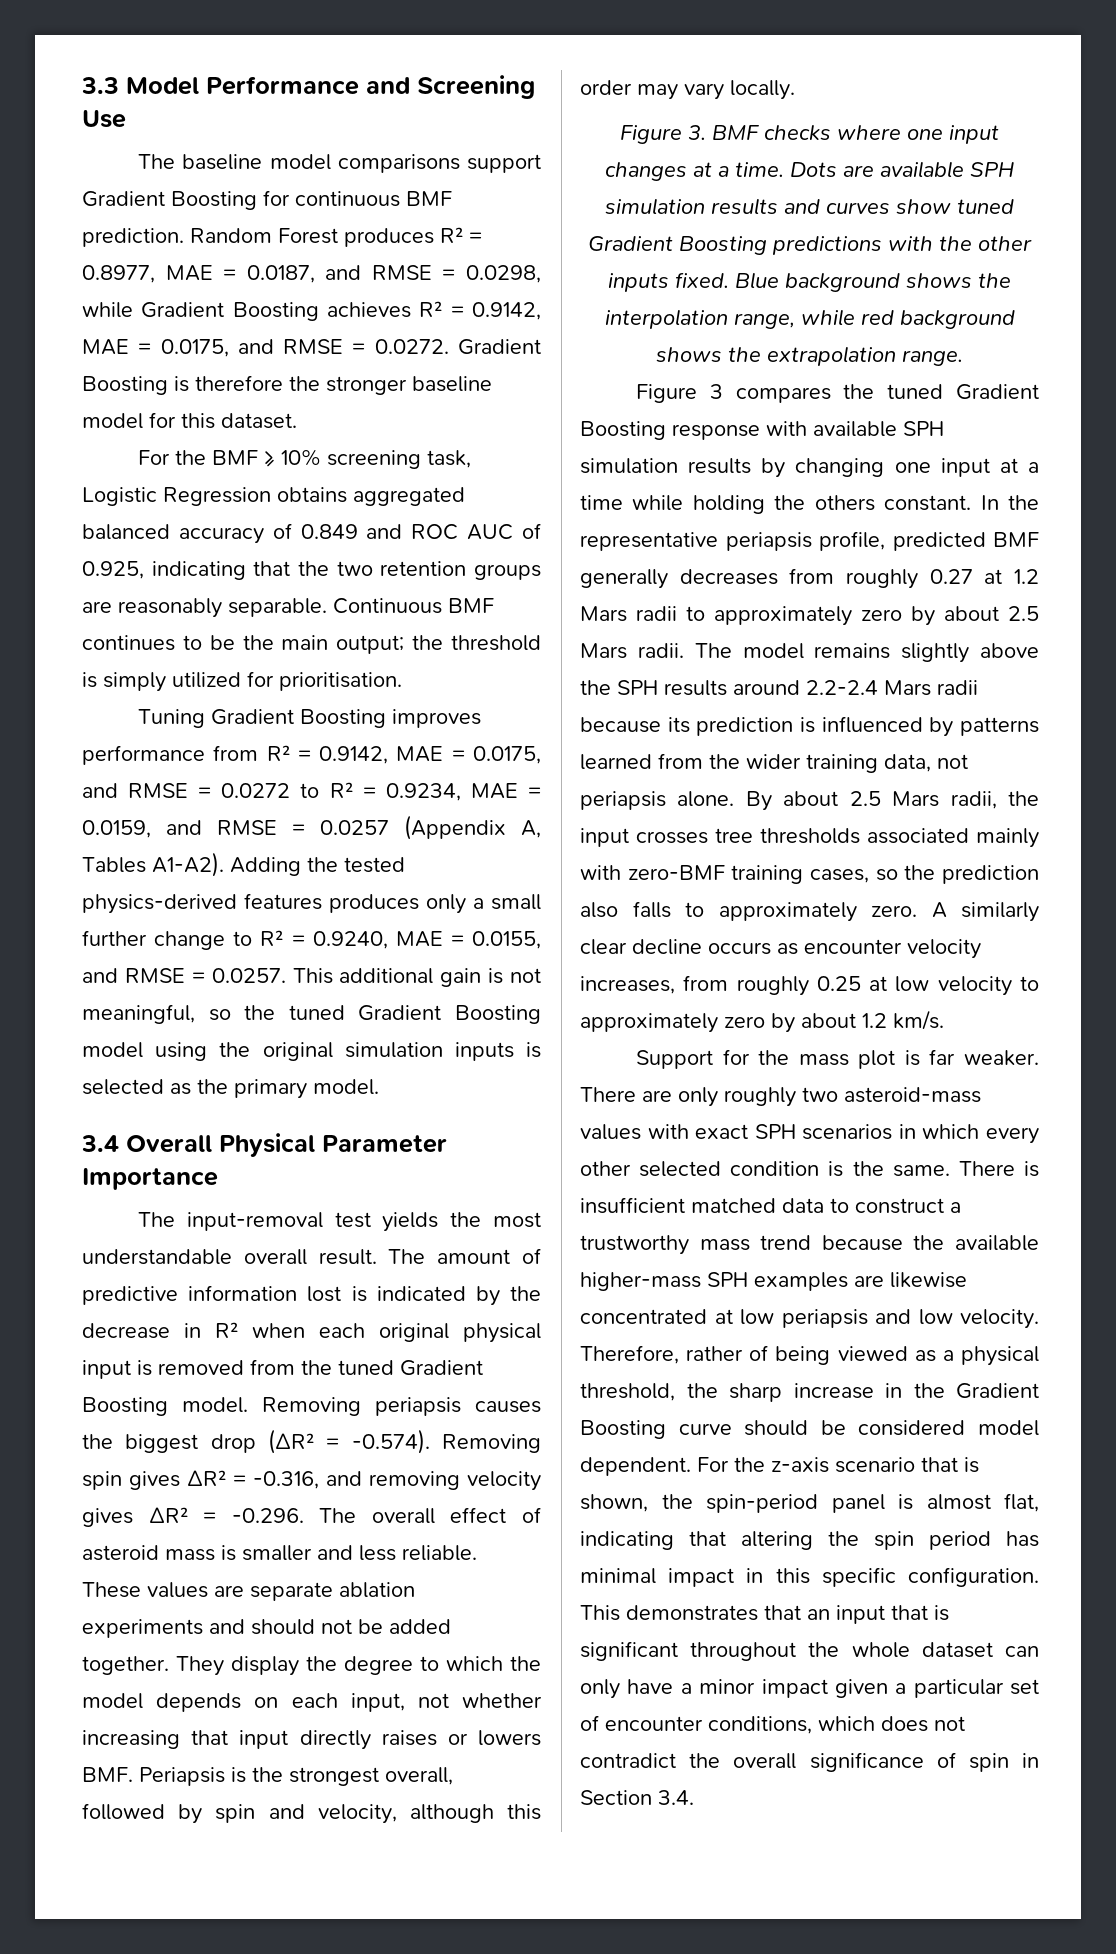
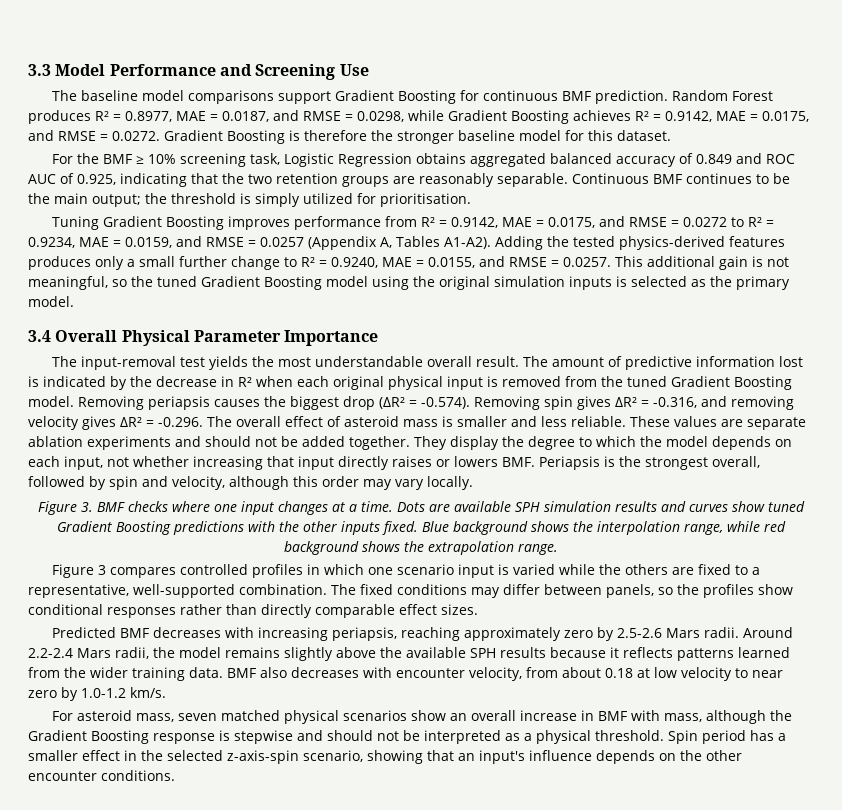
[843,384,1039,400] [580,421,944,440] [580,458,1039,478] [580,495,1039,514] [580,531,1039,551] [580,568,1039,589] [580,606,1039,626] [580,643,732,659] the tuned Gradient Boosting response with available SPH simulation results by changing one input at a time while holding the others constant. In the representative periapsis profile, predicted BMF generally decreases from roughly 0.27 at 1.2 Mars radii to approximately zero by about 2.5 Mars radii. The -> [179,564,760,578] [28,584,793,598] [28,604,478,618] [51,627,793,641] [28,647,175,659] controlled profiles in which one scenario input is varied while the others are fixed to a representative, well-supported combination. The fixed conditions may differ between panels, so the profiles show conditional responses rather than directly comparable effect sizes. // Predicted BMF decreases with increasing periapsis, reaching approximately zero by 2.5-2.6 Mars radii. Around 2.2-2.4 Mars radii, the
(611, 687) none -> [406,647,466,658] available
[733,680,978,696] [580,716,954,737] around 2.2-2.4 Mars radii because its prediction is influenced by -> [550,647,673,658] because it reflects
[884,754,968,772] [580,791,1039,811] [580,828,1039,848] [580,865,1039,884] [580,901,1039,922] [580,939,981,959] [580,975,861,996] data, not periapsis alone. By about 2.5 Mars radii, the input crosses tree thresholds associated mainly with zero-BMF training cases, so the prediction also falls to approximately zero. A similarly clear decline occurs as encounter velocity increases, from roughly 0.25 -> [189,667,633,681] data. BMF also decreases with encounter velocity, from about 0.18
[580,1013,887,1033] approximately zero by about 1.2 -> [752,670,783,678] [28,687,126,701] near zero by 1.0-1.2
[636,1049,1039,1069] [580,1087,981,1107] [580,1124,1039,1144] [580,1161,1039,1177] [580,1197,961,1214] [580,1235,1039,1255] [580,1272,967,1291] [580,1309,1039,1329] [580,1345,1039,1366] [580,1383,1039,1402] [580,1420,1039,1439] [580,1457,979,1476] [580,1493,1039,1513] [580,1531,1039,1550] [580,1567,1039,1587] [580,1605,949,1624] [580,1641,1039,1661] [580,1679,1039,1699] [580,1715,965,1734] [580,1752,1039,1772] [580,1790,694,1805] Support for the mass plot is far weaker. There are only roughly two asteroid-mass values with exact SPH scenarios in which every other selected condition is the same. There is insufficient matched data to construct a trustworthy mass trend because the available higher-mass SPH examples are likewise concentrated at low periapsis and low velocity. Therefore, rather of being viewed as a physical threshold, the sharp increase in the Gradient Boosting curve should be considered model dependent. For the z-axis scenario that is shown, the spin-period panel is almost flat, indicating that altering the spin period has minimal impact in this specific configuration. This demonstrates that an input that is significant throughout the whole dataset can only have a minor impact given a particular set of encounter conditions, which does not contradict the overall significance of spin in Section 3.4. -> [51,710,792,724] [28,730,786,744] [28,750,742,764] [28,770,175,781] For asteroid mass, seven matched physical scenarios show an overall increase in BMF with mass, although the Gradient Boosting response is stepwise and should not be interpreted as a physical threshold. Spin period has a smaller effect in the selected z-axis-spin scenario, showing that an input's influence depends on the other encounter conditions.

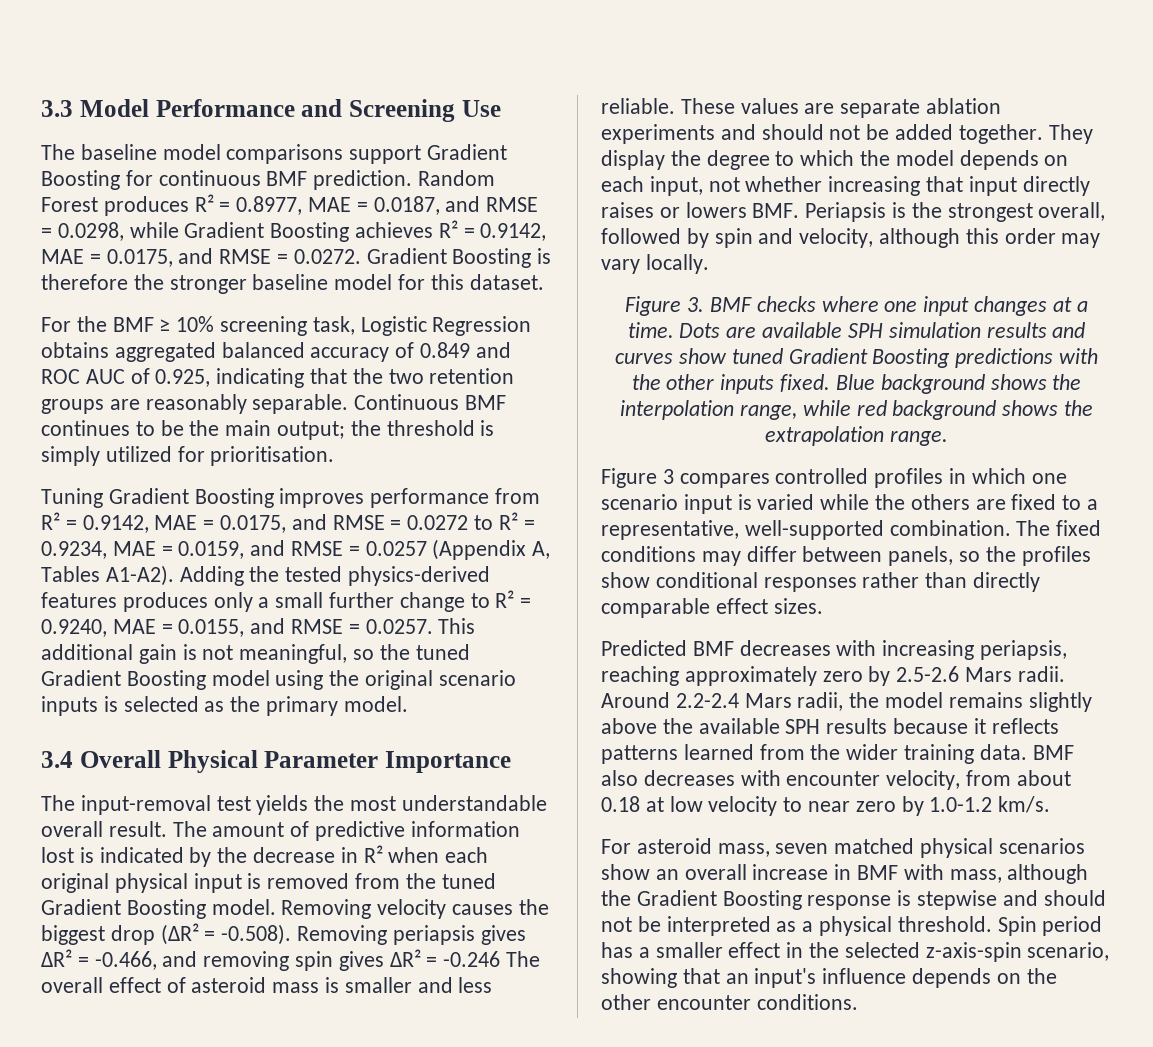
[494,276,565,287] simulation -> [438,670,516,686] scenario
[148,396,210,410] periapsis -> [377,899,447,919] velocity
[421,396,794,410] [28,416,203,430] -0.574). Removing spin gives ΔR² = -0.316, and removing velocity gives ΔR² = -0.296. -> [221,924,526,945] [41,949,501,971] -0.508). Removing periapsis gives ΔR² = -0.466, and removing spin gives ΔR² = -0.246

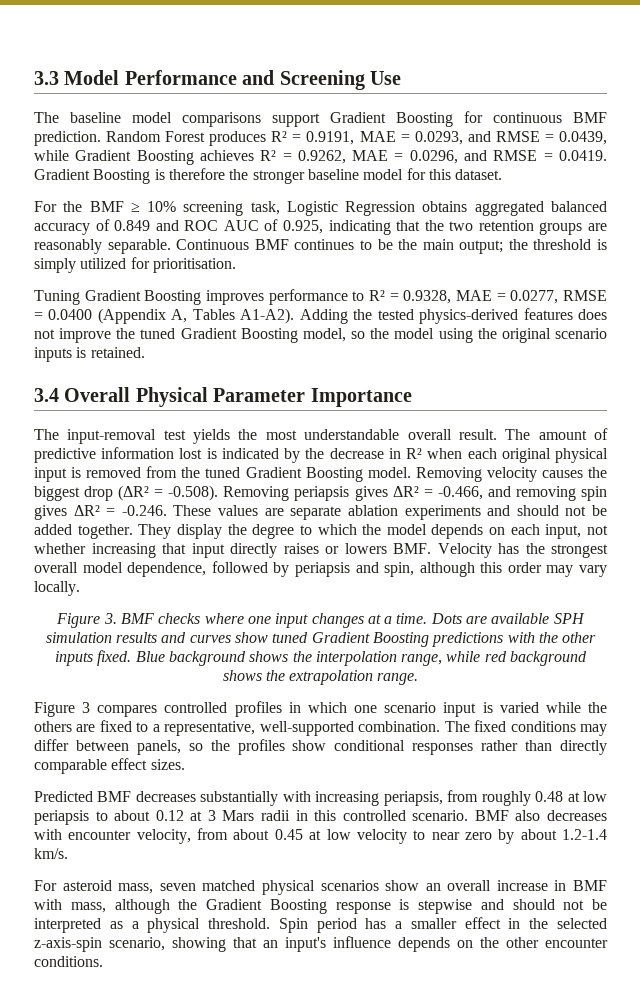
[236,196,539,215] [41,222,124,241] 0.8977, MAE = 0.0187, and RMSE = 0.0298, -> [306,131,608,145] 0.9191, MAE = 0.0293, and RMSE = 0.0439,
[480,223,547,241] [41,248,361,267] 0.9142, MAE = 0.0175, and RMSE = 0.0272. -> [297,150,608,164] 0.9262, MAE = 0.0296, and RMSE = 0.0419.
[495,488,541,504] [41,512,535,533] [41,540,427,559] from R² = 0.9142, MAE = 0.0175, and RMSE = 0.0272 to R² = 0.9234, MAE = 0.0159, and RMSE = 0.0257 -> [352,290,608,304] [34,309,93,320] to R² = 0.9328, MAE = 0.0277, RMSE = 0.0400
[122,590,532,612] [41,618,476,637] [41,644,470,664] [41,670,206,690] produces only a small further change to R² = 0.9240, MAE = 0.0155, and RMSE = 0.0257. This additional gain is not meaningful, so the tuned Gradient Boosting -> [578,309,607,320] [34,328,390,343] does not improve the tuned Gradient Boosting model, so the
[123,696,408,716] selected as the primary model. -> [90,347,145,358] retained.
[443,951,541,967] [41,977,493,993] [601,98,675,114] -0.246 The overall effect of asteroid mass is smaller and less reliable. -> [121,505,167,516] -0.246.
[805,202,1106,222] [601,228,874,248] Periapsis is the strongest overall, followed by spin and velocity, -> [437,543,608,558] [34,561,415,577] Velocity has the strongest overall model dependence, followed by periapsis and spin,
(831, 648) none -> [200,791,279,806] substantially
[601,666,1065,686] [601,692,1092,712] [601,718,1059,734] [601,744,1027,764] reaching approximately zero by 2.5-2.6 Mars radii. Around 2.2-2.4 Mars radii, the model remains slightly above the available SPH results because it reflects patterns learned from the wider training data. -> [447,790,607,806] [34,810,469,825] from roughly 0.48 at low periapsis to about 0.12 at 3 Mars radii in this controlled scenario.
[601,796,640,812] 0.18 -> [274,829,303,840] 0.45
[929,797,993,812] 1.0-1.2 -> [520,829,607,840] about 1.2-1.4

